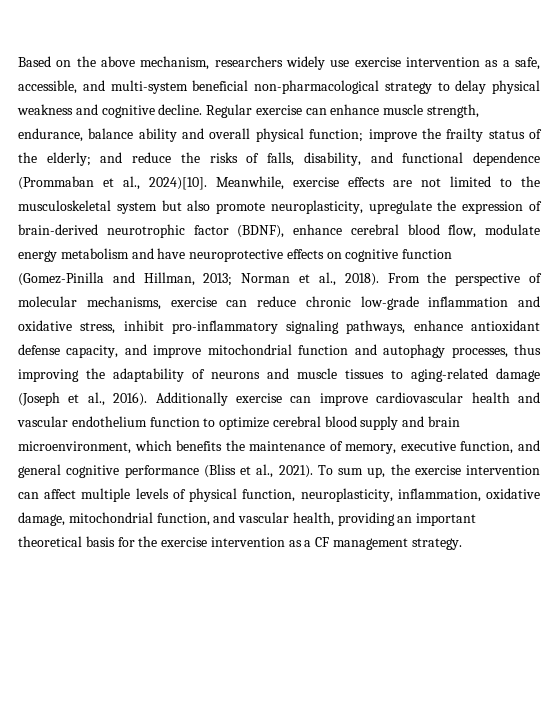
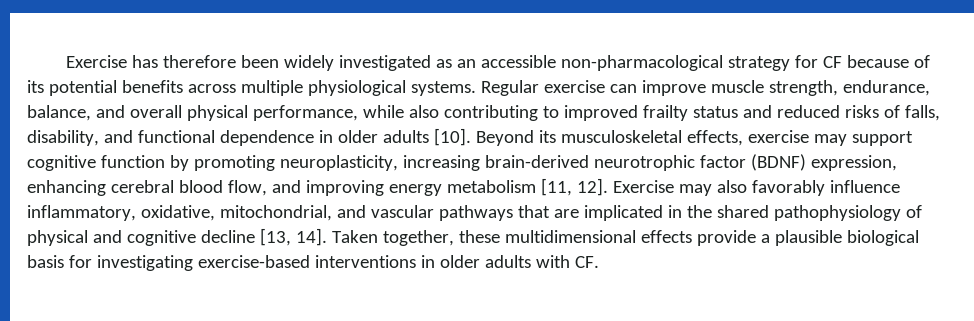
[18,56,540,70] [18,80,540,94] [17,104,203,118] Based on the above mechanism, researchers widely use exercise intervention as a safe, accessible, and multi-system beneficial non-pharmacological strategy to delay physical weakness and cognitive decline. -> [65,55,930,71] [27,80,476,96] Exercise has therefore been widely investigated as an accessible non-pharmacological strategy for CF because of its potential benefits across multiple physiological systems.
[330,104,380,115] enhance -> [641,80,706,96] improve
[88,128,177,142] balance ability -> [27,105,91,121] balance,
[309,128,542,142] [18,152,200,166] function; improve the frailty status of the elderly; and reduce the -> [252,105,840,121] performance, while also contributing to improved frailty status and reduced
[18,176,540,190] [18,200,542,214] [18,224,540,238] [18,248,453,262] [18,272,542,286] [18,296,540,310] [18,320,540,334] [18,344,542,358] [18,368,540,382] [18,392,540,406] [17,416,461,430] [18,440,540,454] [18,464,540,478] [18,488,540,502] [18,512,477,526] [18,536,462,550] (Prommaban et al., 2024)[10]. Meanwhile, exercise effects are not limited to the musculoskeletal system but also promote neuroplasticity, upregulate the expression of brain-derived neurotrophic factor (BDNF), enhance cerebral blood flow, modulate energy metabolism and have neuroprotective effects on cognitive function (Gomez-Pinilla and Hillman, 2013; Norman et al., 2018). From the perspective of molecular mechanisms, exercise can reduce chronic low-grade inflammation and oxidative stress, inhibit pro-inflammatory signaling pathways, enhance antioxidant defense capacity, and improve mitochondrial function and autophagy processes, thus improving the adaptability of neurons and muscle tissues to aging-related damage (Joseph et al., 2016). Additionally exercise can improve cardiovascular health and vascular endothelium function to optimize cerebral blood supply and brain microenvironment, which benefits the maintenance of memory, executive function, and general cognitive performance (Bliss et al., 2021). To sum up, the exercise intervention can affect multiple levels of physical function, neuroplasticity, inflammation, oxidative damage, mitochondrial function, and vascular health, providing an important theoretical basis for the exercise intervention as a CF management strategy. -> [318,128,913,146] [27,154,897,171] [27,178,900,196] [27,205,922,221] [27,228,919,246] [27,255,599,271] in older adults [10]. Beyond its musculoskeletal effects, exercise may support cognitive function by promoting neuroplasticity, increasing brain-derived neurotrophic factor (BDNF) expression, enhancing cerebral blood flow, and improving energy metabolism [11, 12]. Exercise may also favorably influence inflammatory, oxidative, mitochondrial, and vascular pathways that are implicated in the shared pathophysiology of physical and cognitive decline [13, 14]. Taken together, these multidimensional effects provide a plausible biological basis for investigating exercise-based interventions in older adults with CF.

